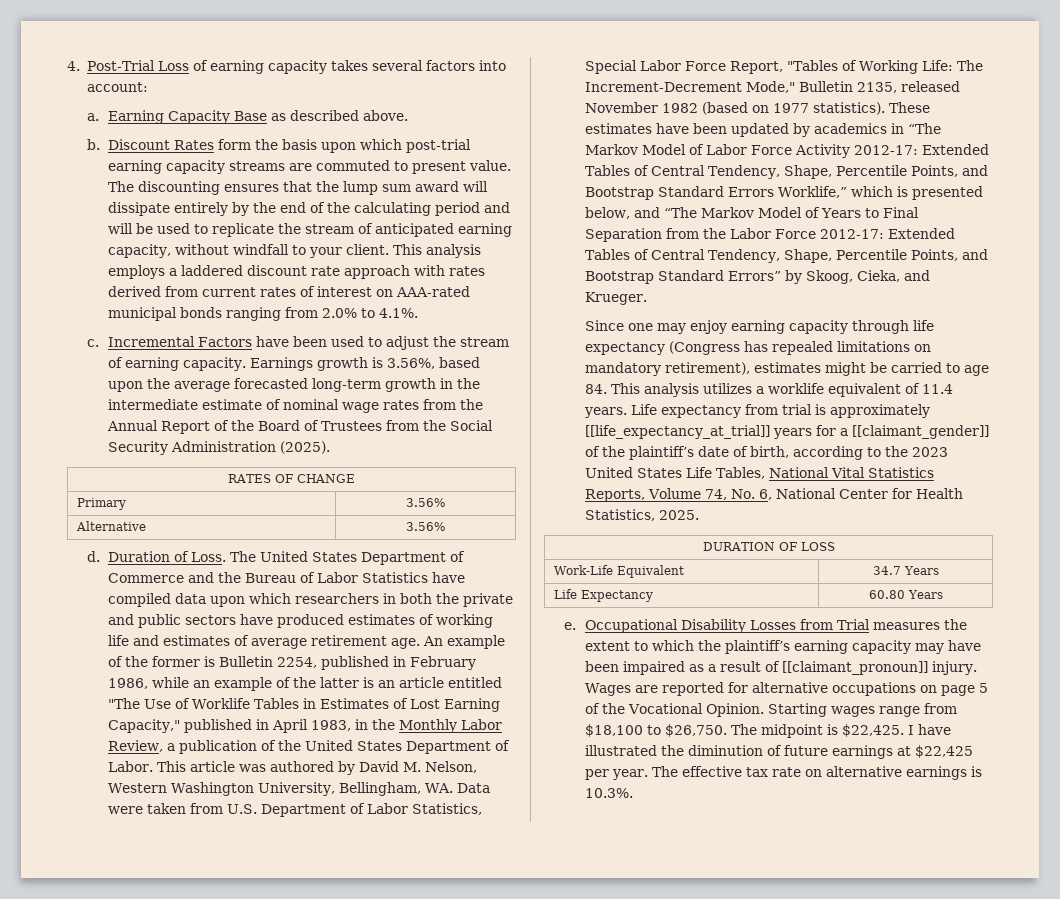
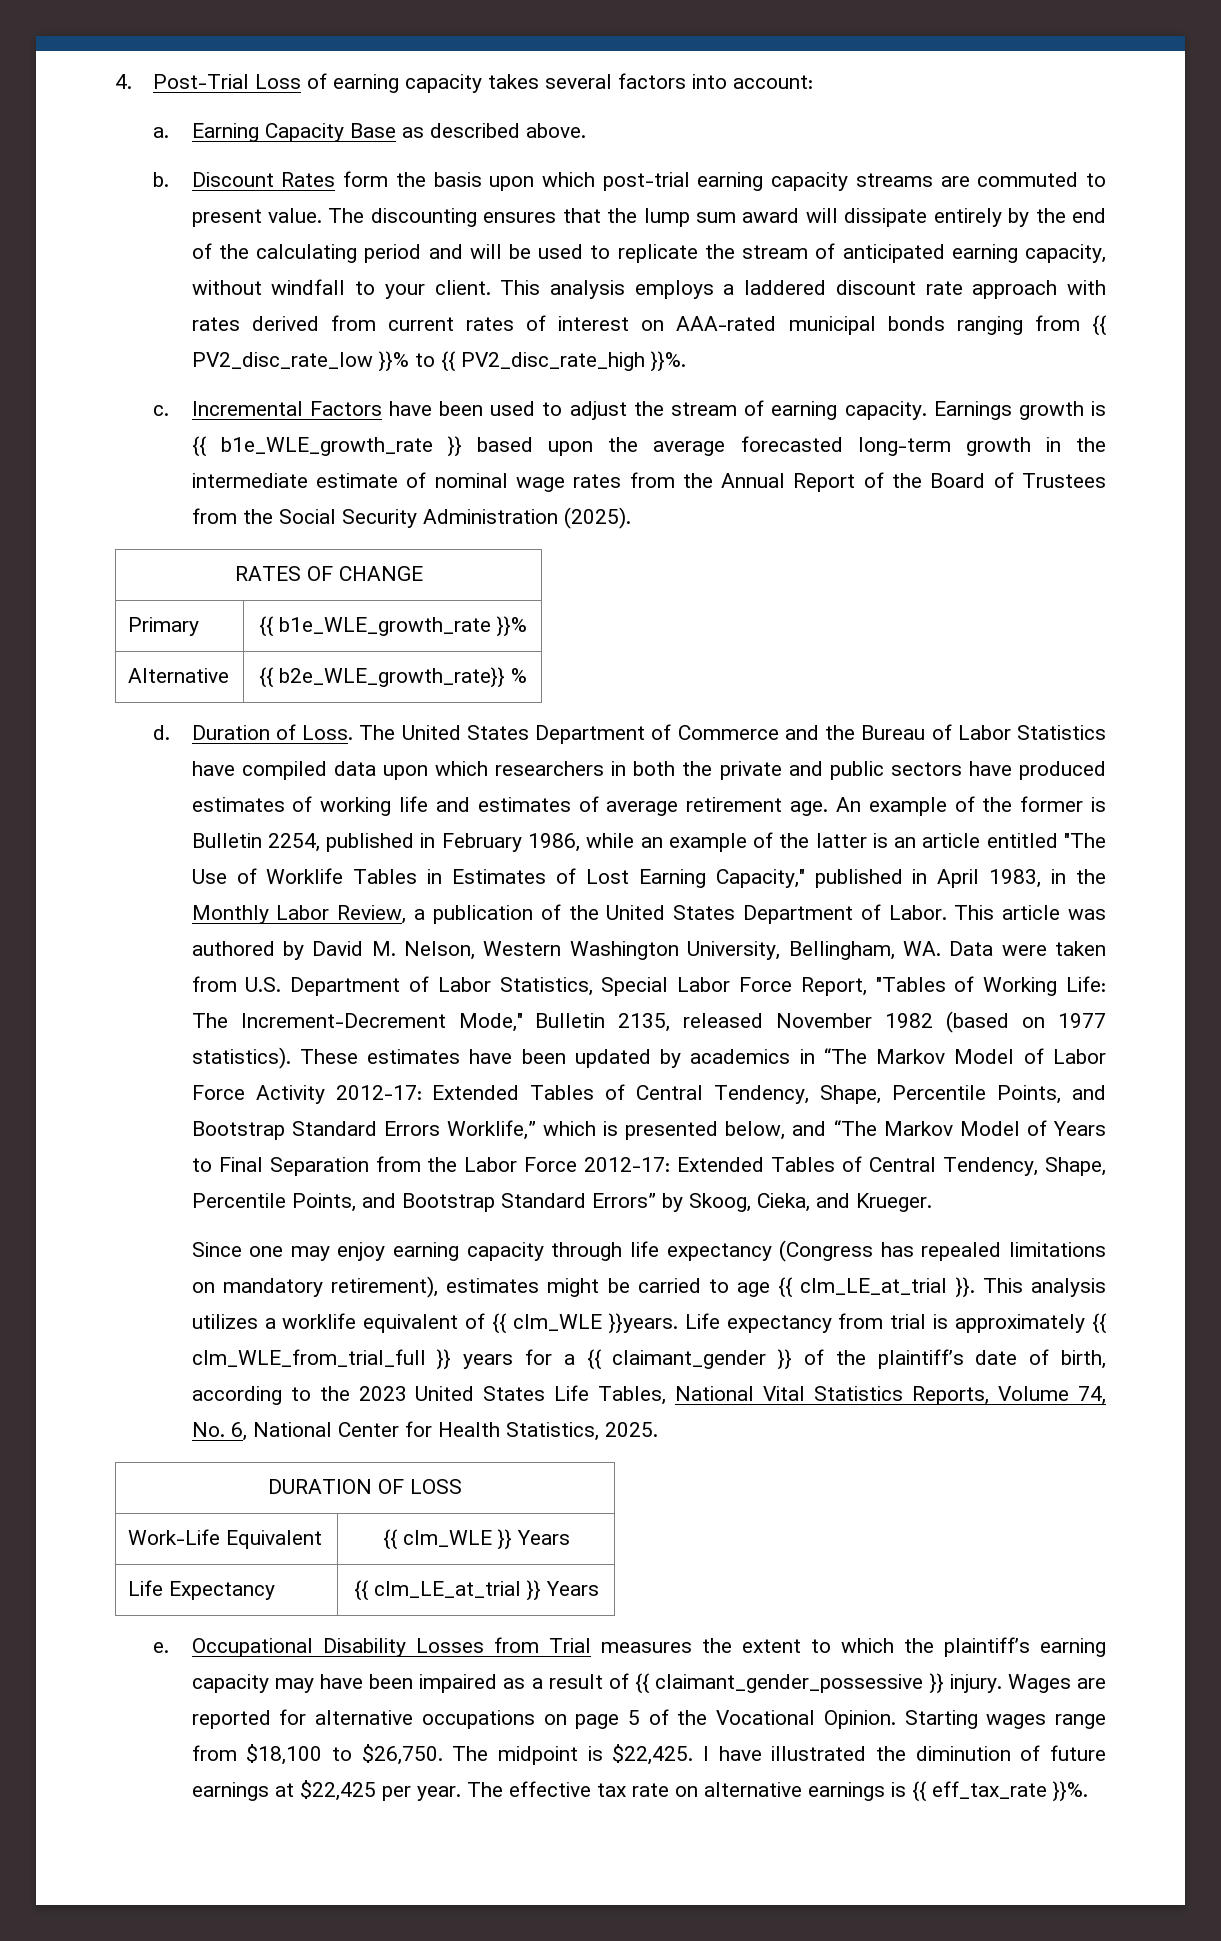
[321,308,418,318] 2.0% to 4.1%. -> [1091,315,1107,336] [191,351,686,372] {{ PV2_disc_rate_low }}% to {{ PV2_disc_rate_high }}%.
[386,358,435,369] 3.56%, -> [191,436,462,457] {{ b1e_WLE_growth_rate }}
[406,498,445,507] [76,521,147,531] [406,522,445,531] 3.56% // Alternative | 3.56% -> [258,616,527,637] [128,668,230,683] [258,667,527,688] {{ b1e_WLE_growth_rate }}% // Alternative | {{ b2e_WLE_growth_rate}} %
[584,384,607,394] 84. -> [778,1277,975,1298] {{ clm_LE_at_trial }}.
[921,384,953,394] [583,407,627,418] 11.4 years. -> [492,1313,678,1334] {{ clm_WLE }}years.
[584,425,989,439] [[life_expectancy_at_trial]] years for a [[claimant_gender]] -> [1092,1313,1107,1334] [191,1349,793,1370] {{ clm_WLE_from_trial_full }} years for a {{ claimant_gender }}
[872,566,901,575] 34.7 -> [382,1529,512,1550] {{ clm_WLE }}
[868,590,905,599] 60.80 -> [353,1580,541,1601] {{ clm_LE_at_trial }}
[781,661,928,675] [[claimant_pronoun]] -> [635,1673,944,1694] {{ claimant_gender_possessive }}
[584,788,633,798] 10.3%. -> [911,1781,1088,1802] {{ eff_tax_rate }}%.

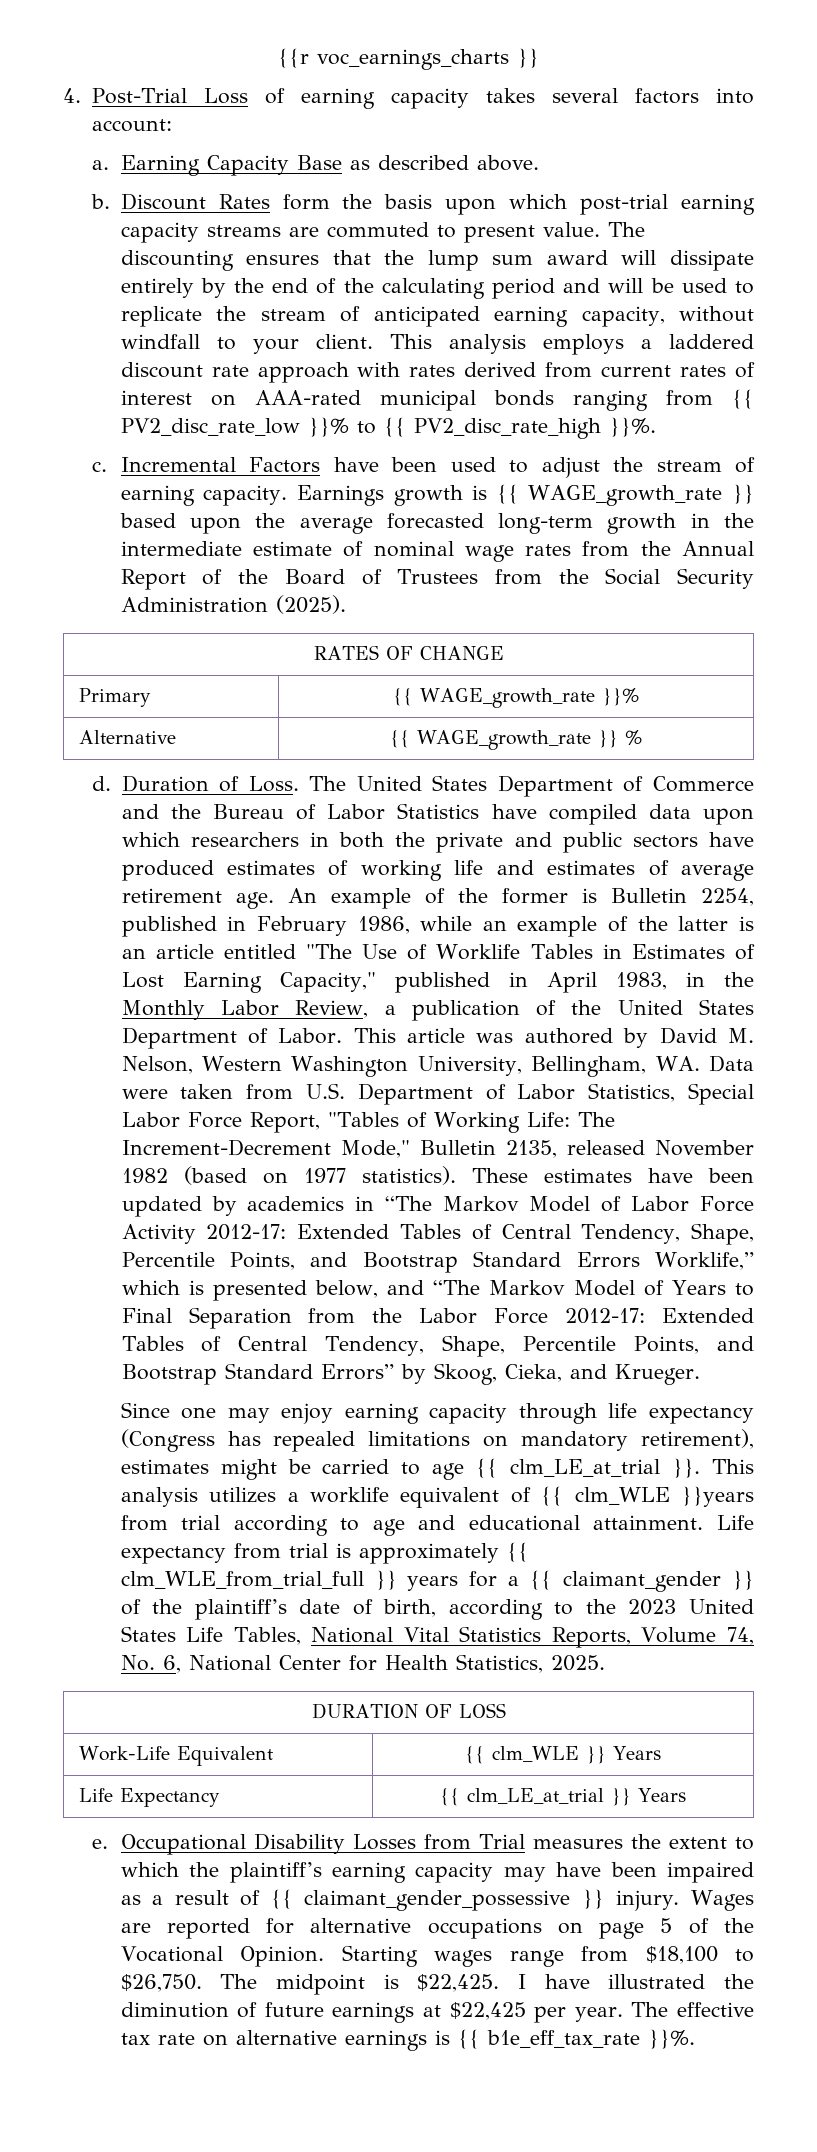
(115, 81) none -> [278,48,539,70] {{r voc_earnings_charts }} //
[220,437,433,456] b1e_WLE_growth_rate -> [528,485,723,506] WAGE_growth_rate
[278,617,491,636] b1e_WLE_growth_rate -> [420,688,596,708] WAGE_growth_rate
[278,667,505,688] b2e_WLE_growth_rate}} -> [416,730,619,750] WAGE_growth_rate }}
[607,1313,678,1334] }}years. -> [681,1486,754,1507] [120,1515,704,1536] }}years from trial according to age and educational attainment.
[931,1781,1047,1799] eff_tax_rate -> [486,2030,640,2048] b1e_eff_tax_rate

